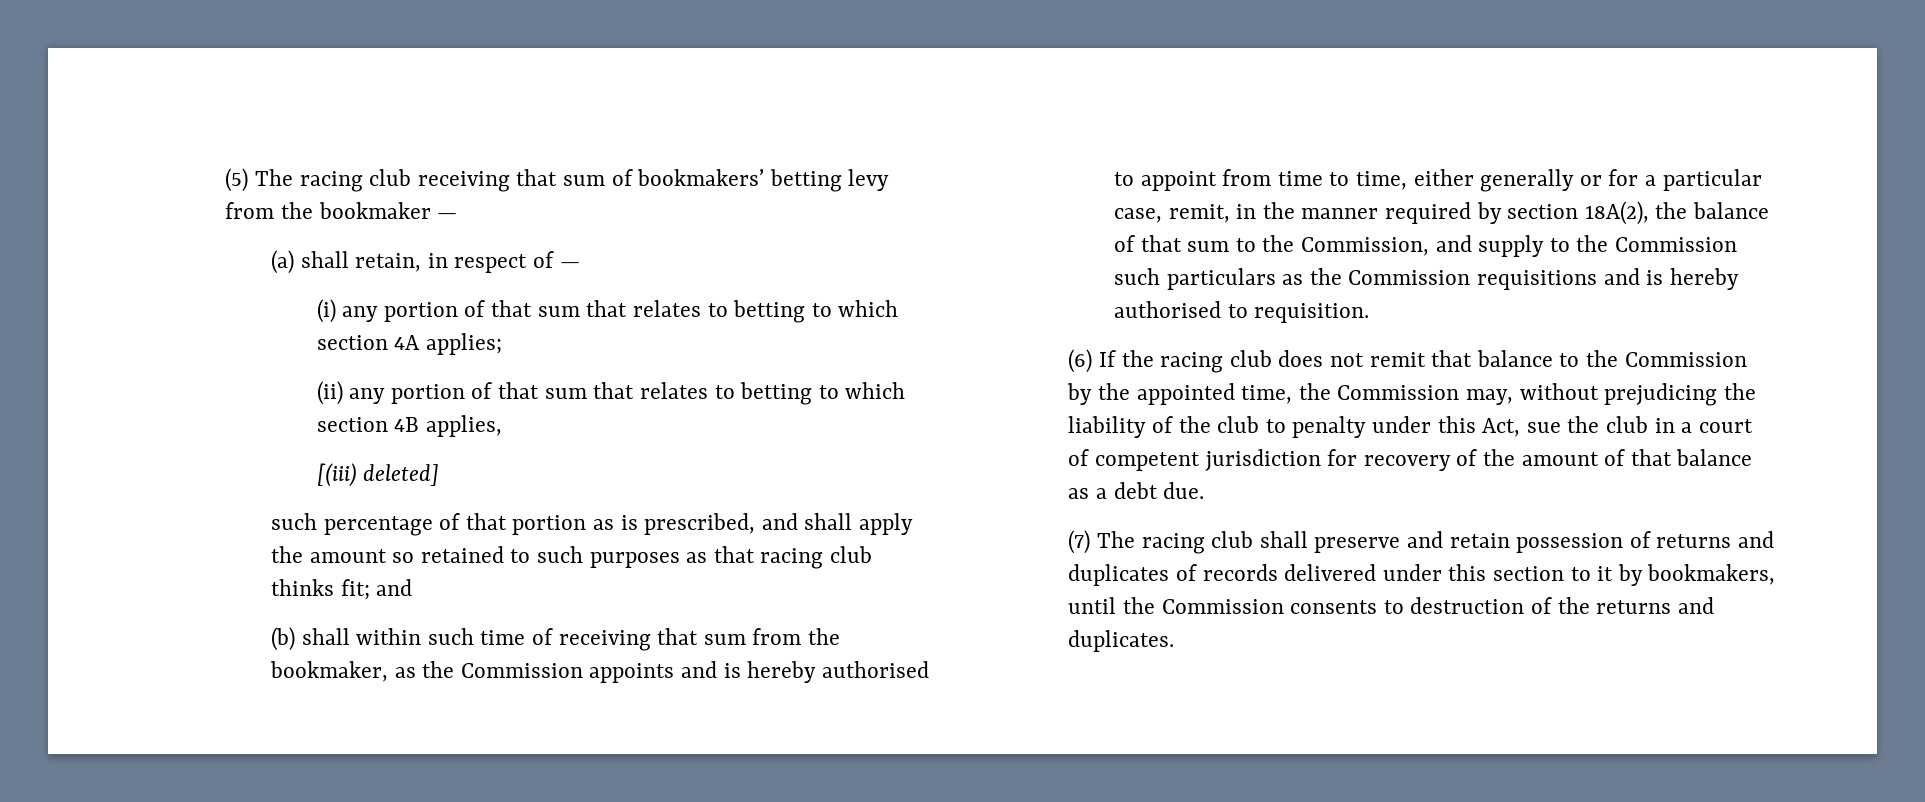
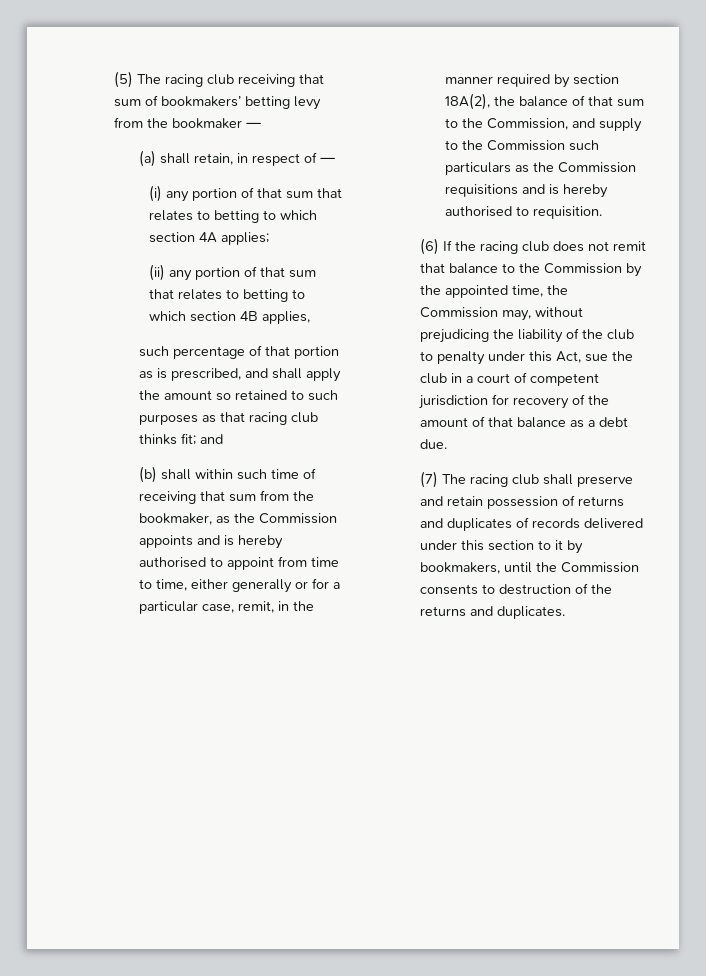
[316,463,440,487] // [(iii) deleted] -> (310, 317) none

